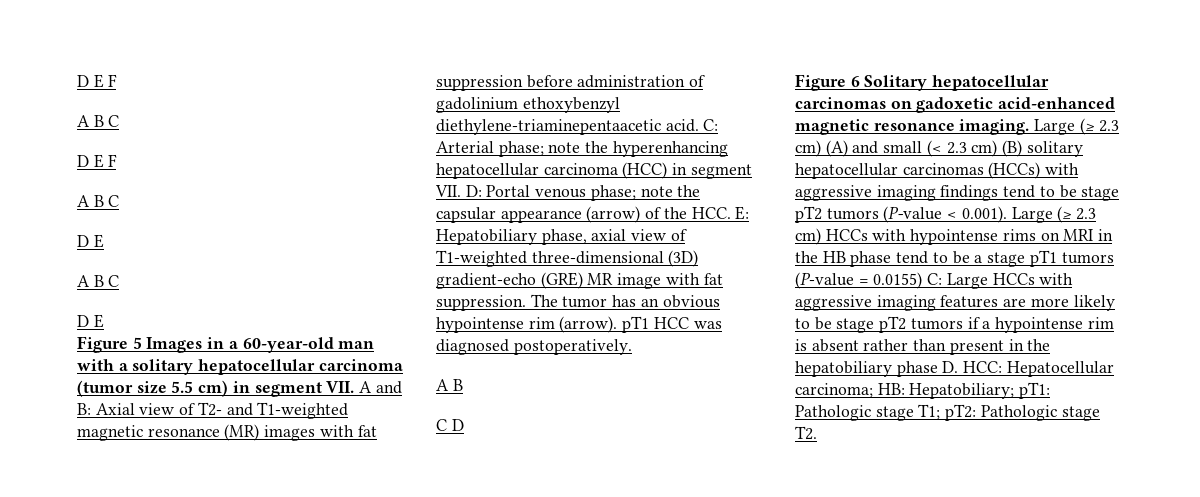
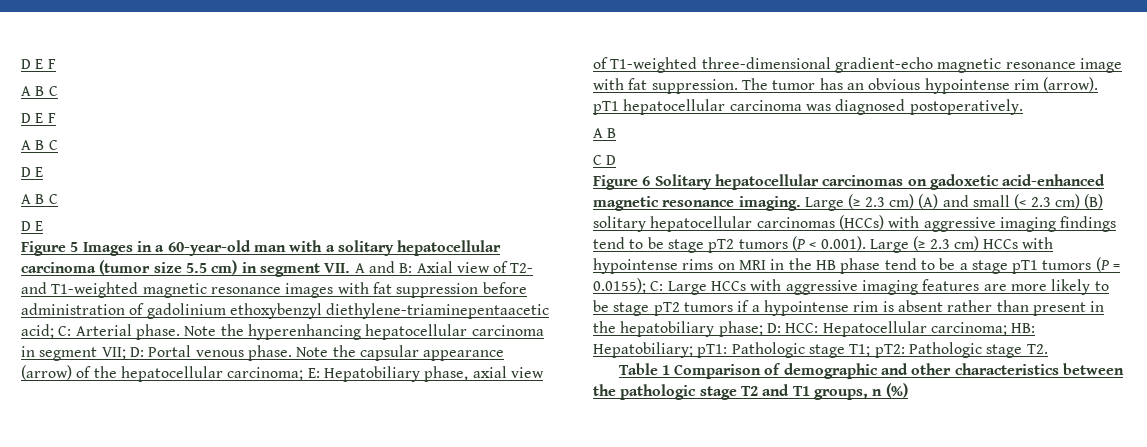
[224,424,260,441] (MR) -> (281, 290) none
[665,119,699,132] acid. -> [21,324,54,339] acid;
[498,141,581,157] phase; note -> [135,324,217,340] phase. Note
[622,162,752,179] [435,185,461,197] (HCC) in segment VII. -> [21,346,126,361] in segment VII;
[590,185,673,201] phase; note -> [247,345,329,361] phase. Note
[691,207,731,219] HCC. -> [120,366,304,382] hepatocellular carcinoma;
[668,250,699,267] [436,272,614,289] (3D) gradient-echo (GRE) MR -> [834,57,1076,73] gradient-echo magnetic resonance
[653,317,689,329] HCC -> [623,99,802,115] hepatocellular carcinoma
[883,206,943,223] (P-value -> [791,236,805,251] (P
[795,272,923,289] (P-value = 0.0155) -> [1095,257,1121,272] [593,278,646,294] (P = 0.0155);
[896,361,959,377] phase D. -> [718,321,781,337] phase; D:
(817, 433) none -> [618,363,1125,379] [593,383,908,400] // Table 1 Comparison of demographic and other characteristics between the pathologic stage T2 and T1 groups, n (%)

